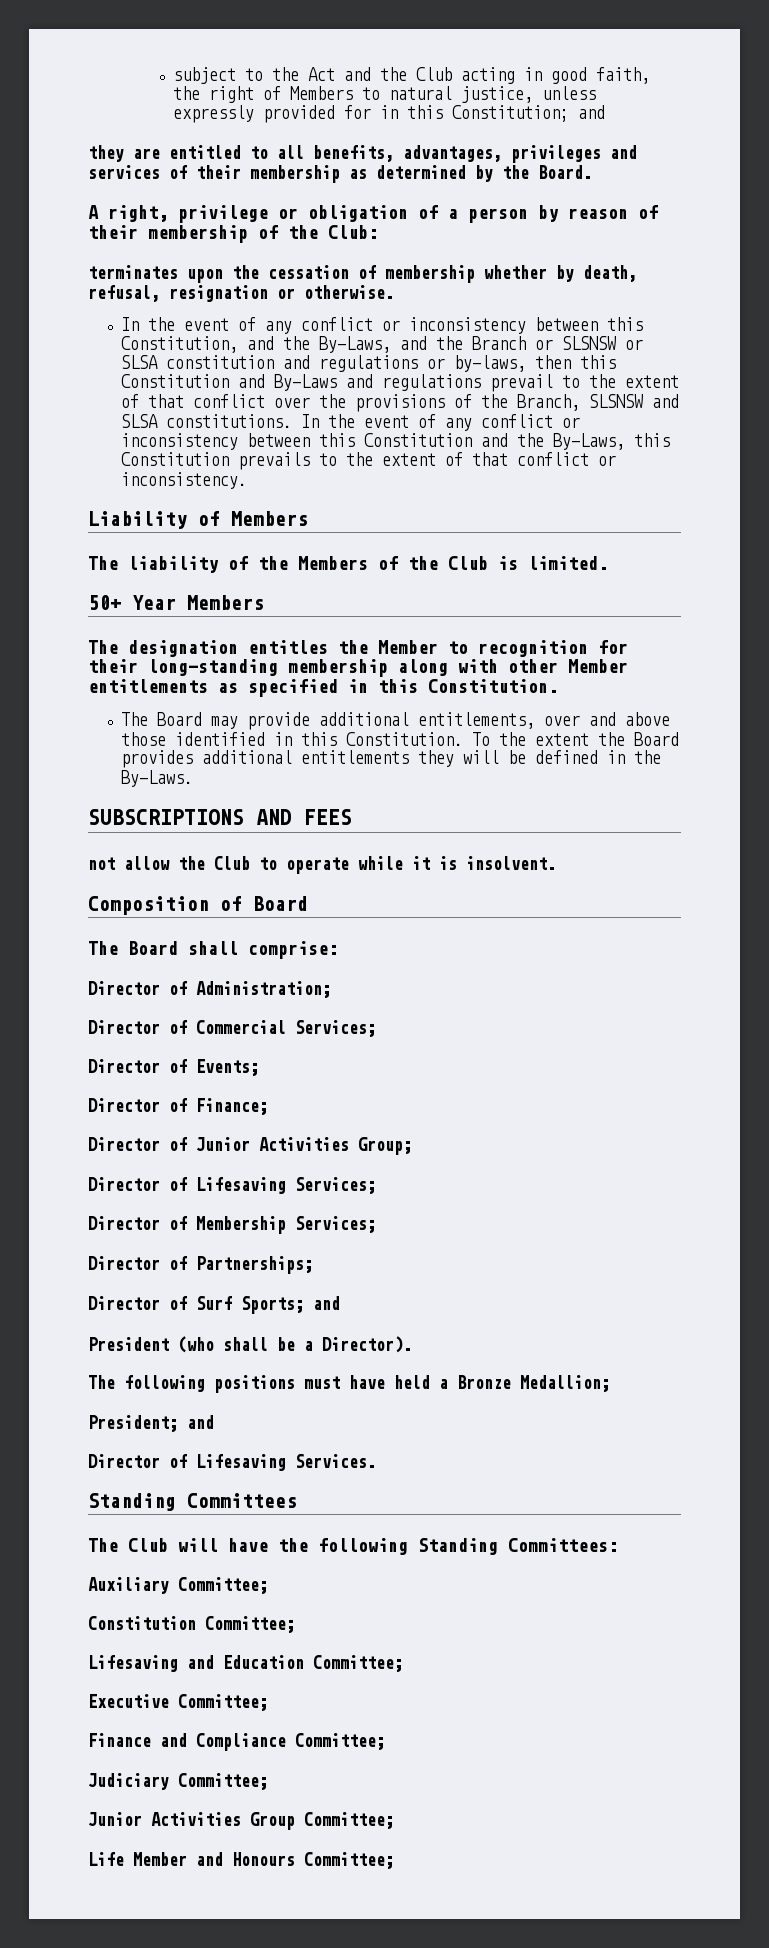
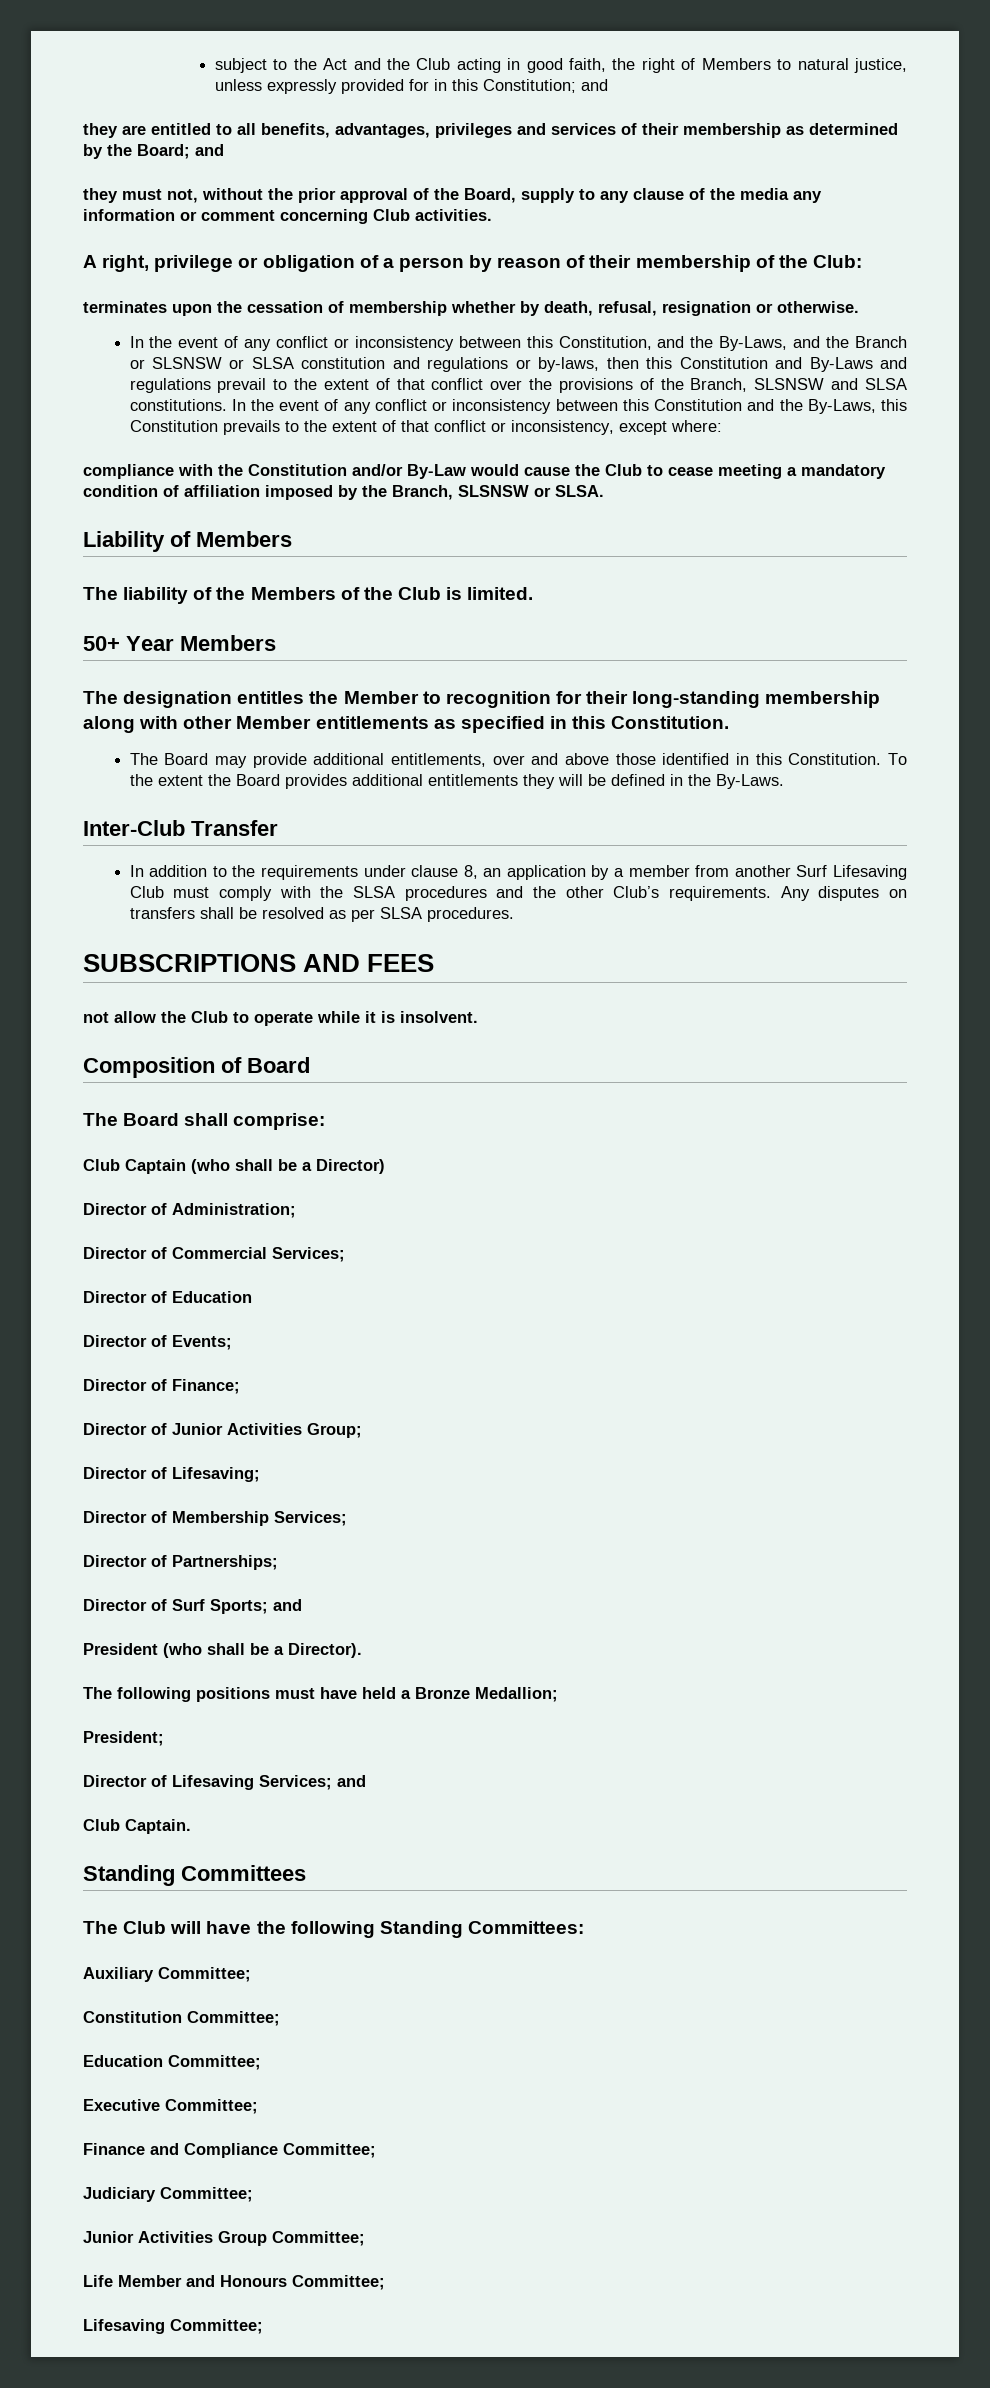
[538,165,592,179] Board. -> [137,144,224,159] [83,188,822,203] [83,209,492,224] Board; and // they must not, without the prior approval of the Board, supply to any clause of the media any information or comment concerning Club activities.
[120,472,247,489] inconsistency. -> [510,420,722,435] [83,464,886,479] [83,485,604,500] inconsistency, except where: // compliance with the Constitution and/or By-Law would cause the Club to cease meeting a mandatory condition of affiliation imposed by the Branch, SLSNSW or SLSA.
(193, 778) none -> [83,820,278,836] [129,865,907,880] [129,886,908,901] [129,907,514,922] // Inter-Club Transfer // In addition to the requirements under clause 8, an application by a member from another Surf Lifesaving Club must comply with the SLSA procedures and the other Club’s requirements. Any disputes on transfers shall be resolved as per SLSA procedures.
(338, 950) none -> [83,1159,385,1174] // Club Captain (who shall be a Director)
(376, 1028) none -> [83,1291,252,1303] // Director of Education
[196,1177,376,1194] Lifesaving Services; -> [172,1467,260,1482] Lifesaving;
[187,1415,214,1429] [88,1454,376,1471] and // Director of Lifesaving Services. -> [83,1775,366,1790] [83,1819,191,1834] // Director of Lifesaving Services; and // Club Captain.
[88,1655,214,1672] Lifesaving and -> (280, 2018) none
(394, 1860) none -> [83,2319,263,2334] // Lifesaving Committee;

